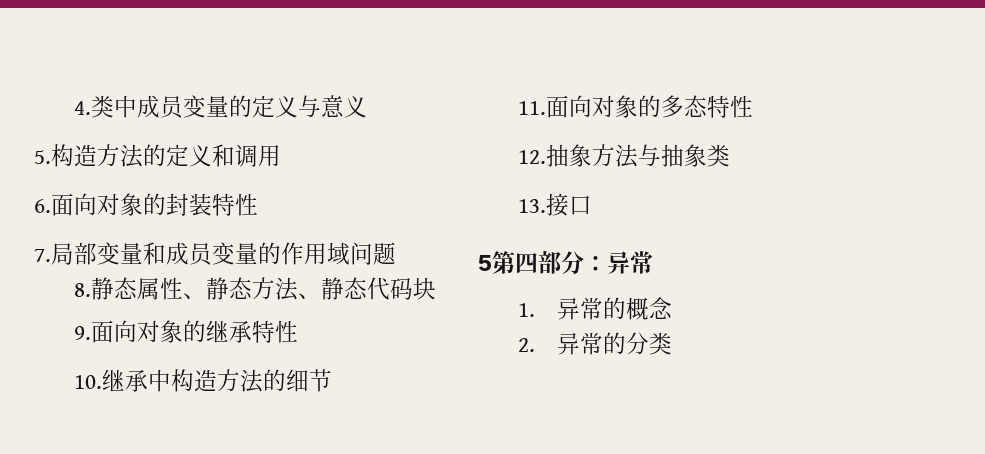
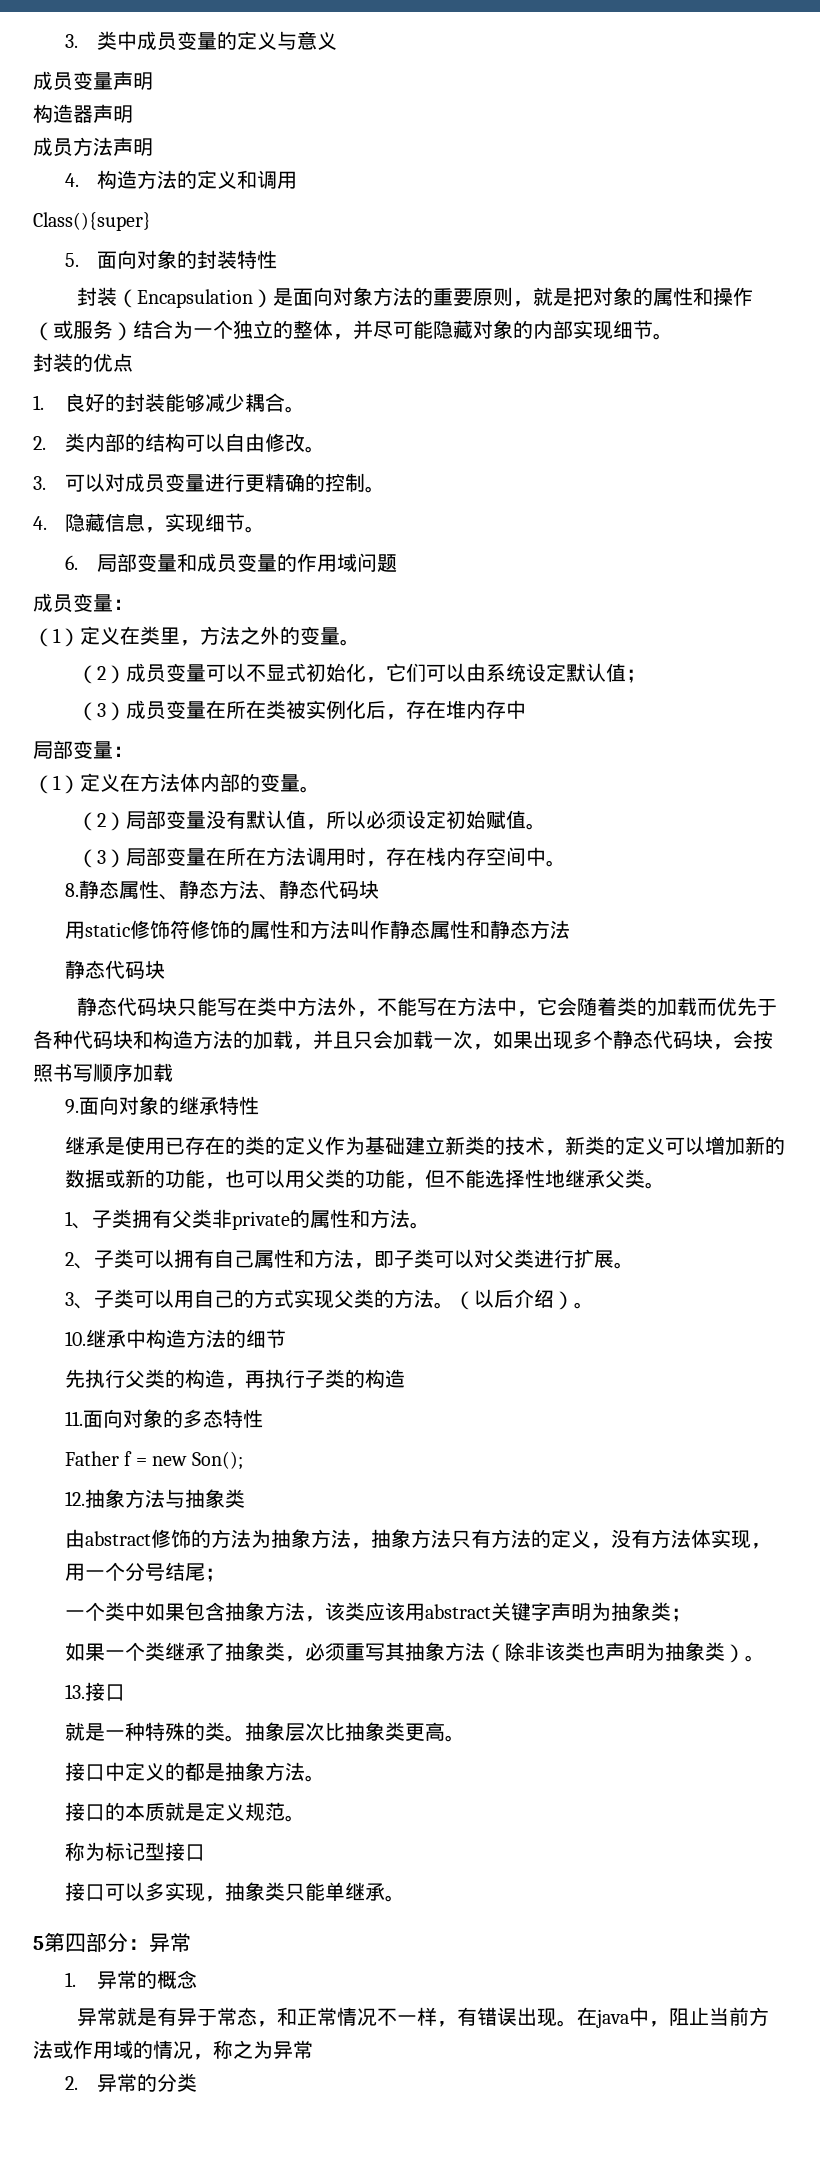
[73,101,91,115] 4. -> [65,34,79,48] 3.
[34,150,51,164] 5. -> [33,71,153,91] [33,104,133,123] [33,137,153,157] [65,173,80,187] 成员变量声明 // 构造器声明 // 成员方法声明 // 4.
[34,199,51,213] 6. -> [33,212,151,231] [65,253,80,267] Class(){super} // 5.
[34,249,51,262] 7. -> [77,287,754,308] [33,320,673,341] [33,353,133,372] [33,393,306,413] [33,433,326,453] [33,473,386,493] [33,513,266,533] [65,555,79,570] 封装（Encapsulation）是面向对象方法的重要原则，就是把对象的属性和操作（或服务）结合为一个独立的整体，并尽可能隐藏对象的内部实现细节。 // 封装的优点 // 1.良好的封装能够减少耦合。 // 2.类内部的结构可以自由修改。 // 3.可以对成员变量进行更精确的控制。 // 4.隐藏信息，实现细节。 // 6.
(396, 253) none -> [33,593,133,613] [33,626,360,647] [77,663,647,684] [77,700,527,721] [33,740,133,759] [33,773,320,794] [77,810,547,831] [77,847,567,868] // 成员变量： // （1）定义在类里，方法之外的变量。 // （2）成员变量可以不显式初始化，它们可以由系统设定默认值； // （3）成员变量在所在类被实例化后，存在堆内存中 // 局部变量： // （1）定义在方法体内部的变量。 // （2）局部变量没有默认值，所以必须设定初始赋值。 // （3）局部变量在所在方法调用时，存在栈内存空间中。
(436, 288) none -> [65,920,571,939] [65,960,166,979] [77,997,778,1017] [33,1030,773,1050] [33,1063,173,1083] // 用static修饰符修饰的属性和方法叫作静态属性和静态方法 // 静态代码块 // 静态代码块只能写在类中方法外，不能写在方法中，它会随着类的加载而优先于各种代码块和构造方法的加载，并且只会加载一次，如果出现多个静态代码块，会按照书写顺序加载
(298, 331) none -> [65,1136,786,1156] [65,1169,666,1189] [65,1209,431,1230] [65,1249,635,1269] [65,1289,595,1310] // 继承是使用已存在的类的定义作为基础建立新类的技术，新类的定义可以增加新的数据或新的功能，也可以用父类的功能，但不能选择性地继承父类。 // 1、子类拥有父类非private的属性和方法。 // 2、子类可以拥有自己属性和方法，即子类可以对父类进行扩展。 // 3、子类可以用自己的方式实现父类的方法。（以后介绍）。
(332, 380) none -> [65,1369,406,1389] // 先执行父类的构造，再执行子类的构造
(753, 106) none -> [65,1451,243,1470] // Father f = new Son();
[517,193,592,216] 13.接口 -> [65,1529,772,1549] [65,1562,226,1582] [65,1602,692,1622] [65,1642,766,1663] [65,1682,126,1701] [65,1722,466,1742] [65,1762,326,1782] [65,1802,306,1822] [65,1842,206,1861] [65,1882,406,1902] 由abstract修饰的方法为抽象方法，抽象方法只有方法的定义，没有方法体实现，用一个分号结尾； // 一个类中如果包含抽象方法，该类应该用abstract关键字声明为抽象类； // 如果一个类继承了抽象类，必须重写其抽象方法（除非该类也声明为抽象类）。 // 13.接口 // 就是一种特殊的类。抽象层次比抽象类更高。 // 接口中定义的都是抽象方法。 // 接口的本质就是定义规范。 // 称为标记型接口 // 接口可以多实现，抽象类只能单继承。
(673, 308) none -> [77,2007,770,2028] [33,2040,313,2060] // 异常就是有异于常态，和正常情况不一样，有错误出现。在java中，阻止当前方法或作用域的情况，称之为异常

